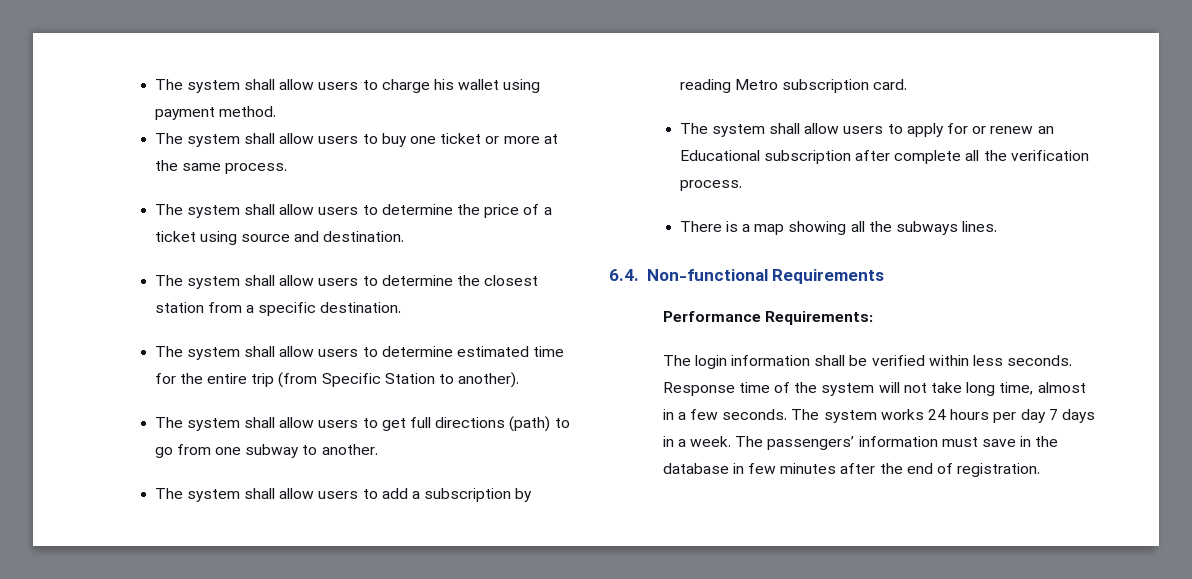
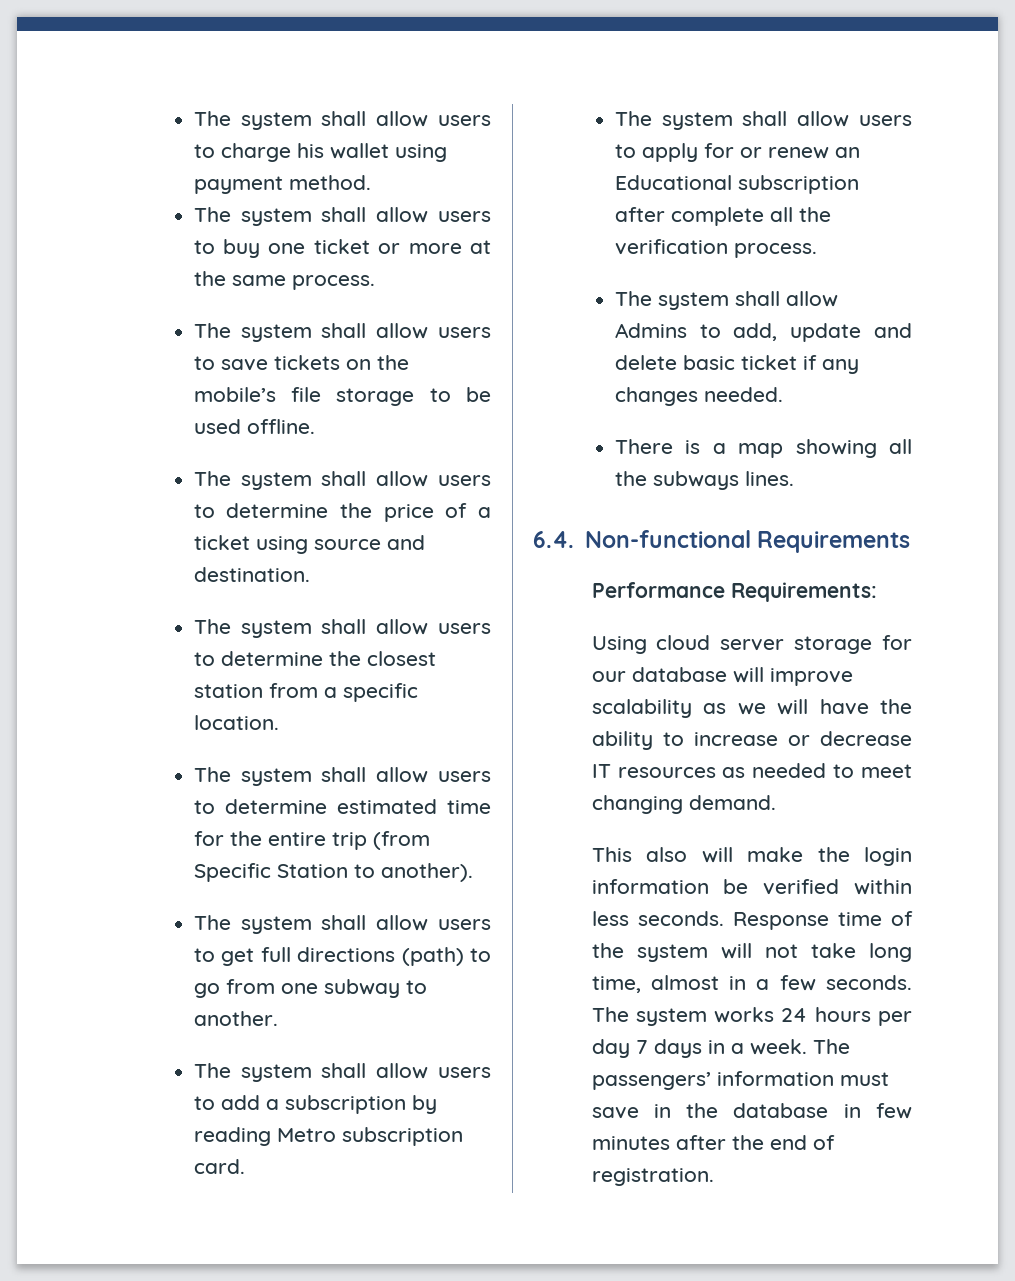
(288, 168) none -> [193,323,491,342] [193,355,409,371] [193,387,491,406] [193,419,315,434] // The system shall allow users to save tickets on the mobile’s file storage to be used offline.
[320,302,402,313] destination. -> [193,715,279,730] location.
(742, 185) none -> [614,291,838,310] [614,323,912,342] [614,355,859,374] [614,387,783,406] // The system shall allow Admins to add, update and delete basic ticket if any changes needed.
[662,355,691,366] The -> [591,635,912,654] [591,667,853,686] [591,699,912,718] [591,731,912,750] [591,763,912,778] [591,795,776,814] [591,847,850,863] Using cloud server storage for our database will improve scalability as we will have the ability to increase or decrease IT resources as needed to meet changing demand. // This also will make the
[814,355,846,366] shall -> (709, 886) none

